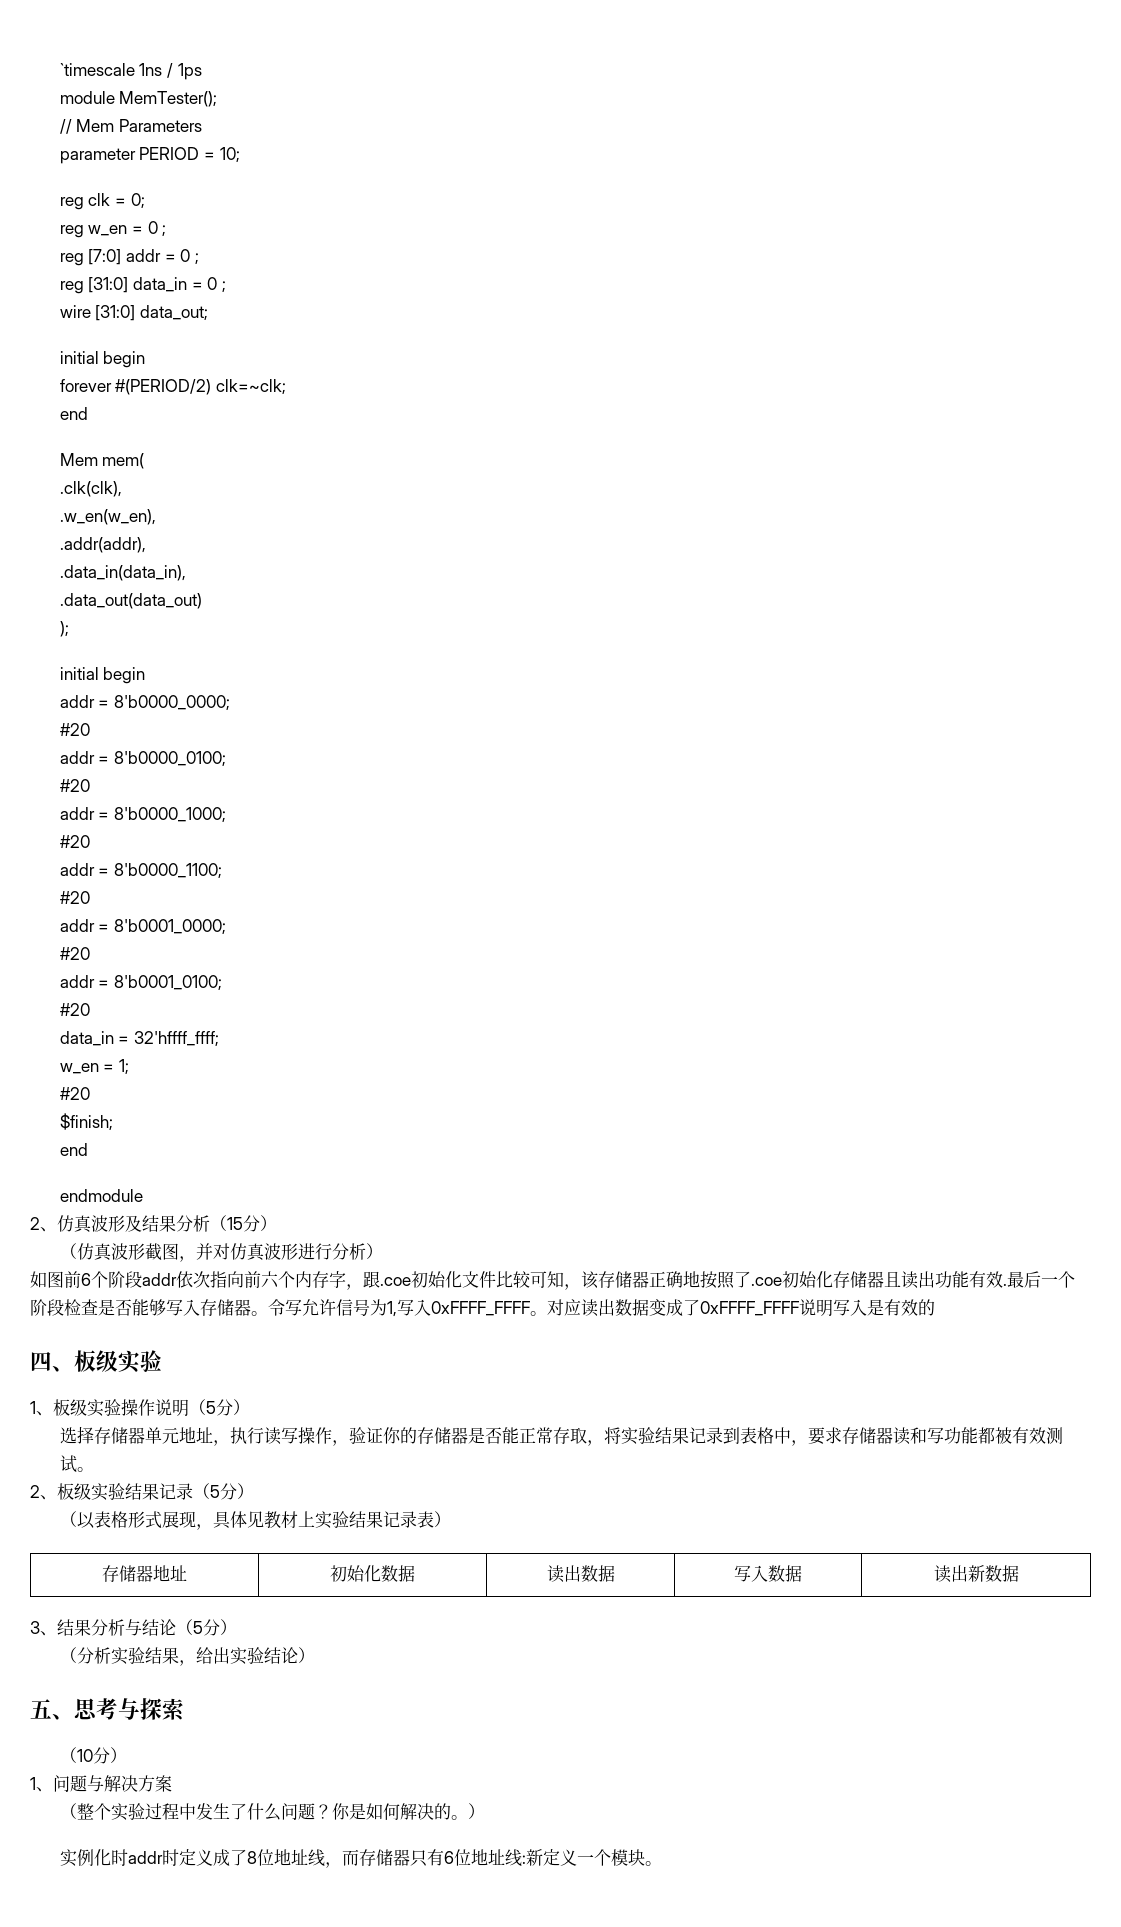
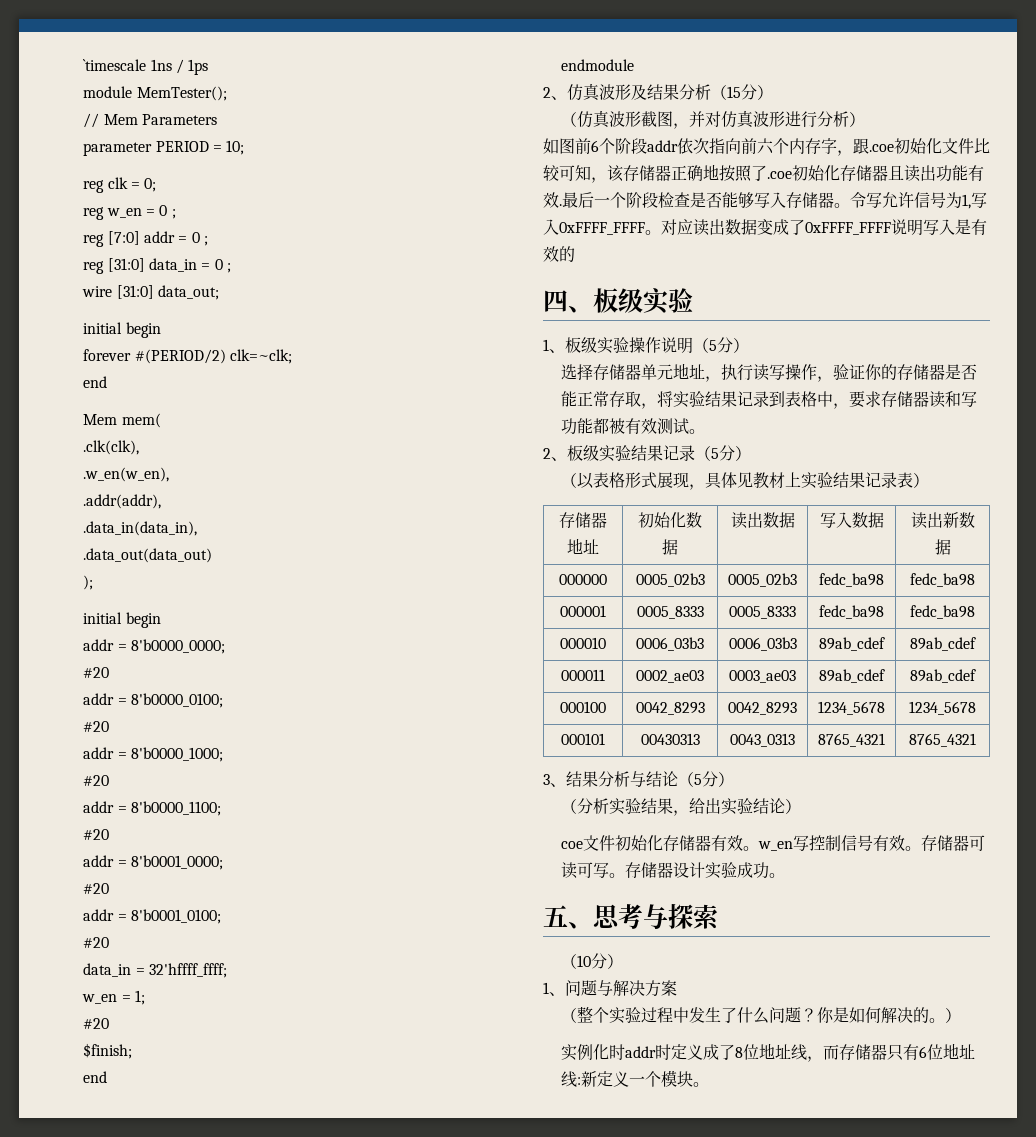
(1019, 1573) none -> [559,574,607,585] [635,573,705,587] [728,573,797,587] [819,573,884,587] [910,573,975,587] [560,605,606,617] [636,606,704,619] [729,606,796,619] [819,605,884,619] [910,605,975,619] [560,637,606,649] [636,637,704,651] [728,637,797,651] [819,637,885,651] [910,637,976,651] [561,669,605,681] [636,670,704,683] [729,670,796,683] [819,669,885,683] [910,669,976,683] [560,701,606,713] [635,702,705,715] [728,702,797,715] [818,701,885,715] [909,701,976,715] [561,733,605,745] [640,733,700,745] [730,733,795,747] [818,733,885,747] [909,733,976,747] // 000000 | 0005_02b3 | 0005_02b3 | fedc_ba98 | fedc_ba98 // 000001 | 0005_8333 | 0005_8333 | fedc_ba98 | fedc_ba98 // 000010 | 0006_03b3 | 0006_03b3 | 89ab_cdef | 89ab_cdef // 000011 | 0002_ae03 | 0003_ae03 | 89ab_cdef | 89ab_cdef // 000100 | 0042_8293 | 0042_8293 | 1234_5678 | 1234_5678 // 000101 | 00430313 | 0043_0313 | 8765_4321 | 8765_4321
(315, 1655) none -> [561,835,986,851] [561,862,786,879] // coe文件初始化存储器有效。w_en写控制信号有效。存储器可读可写。存储器设计实验成功。

